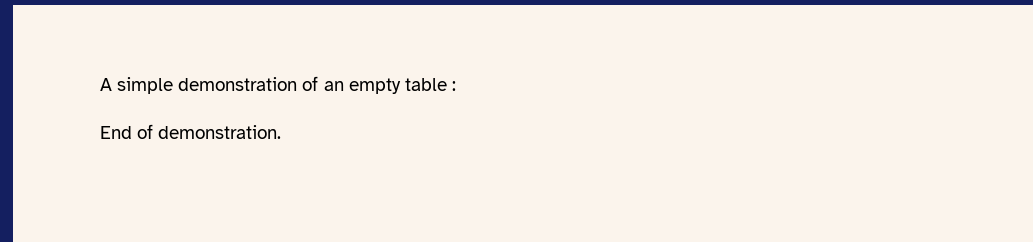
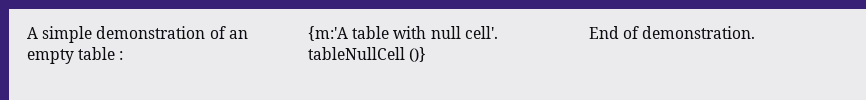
(456, 86) none -> [308,26,498,41] [308,47,427,62] // {m:'A table with null cell'. tableNullCell ()}

